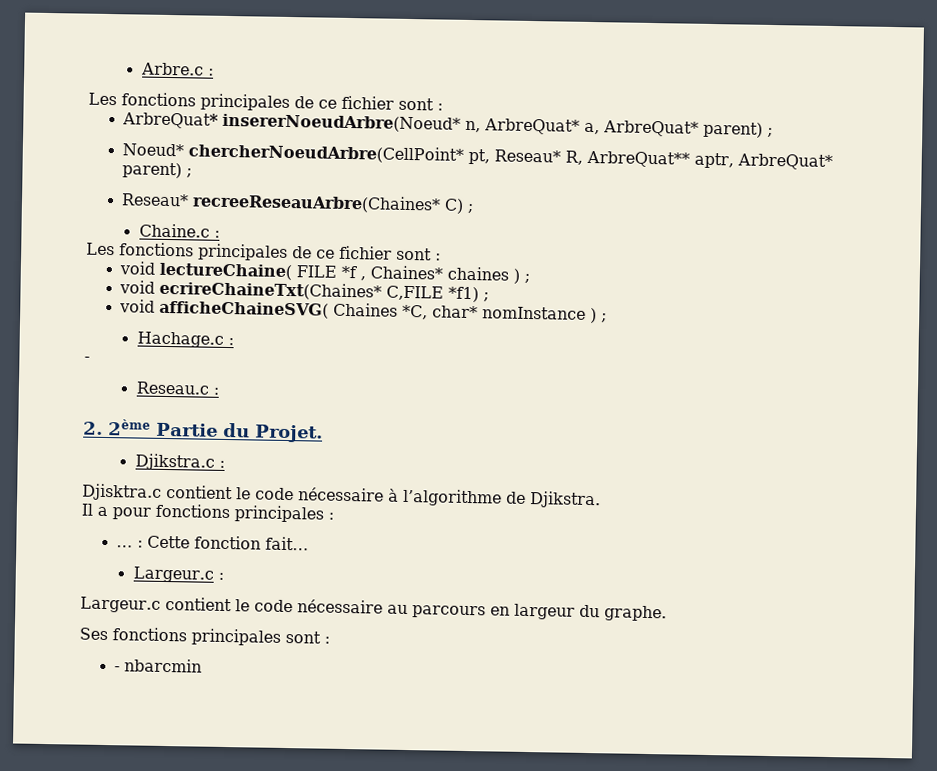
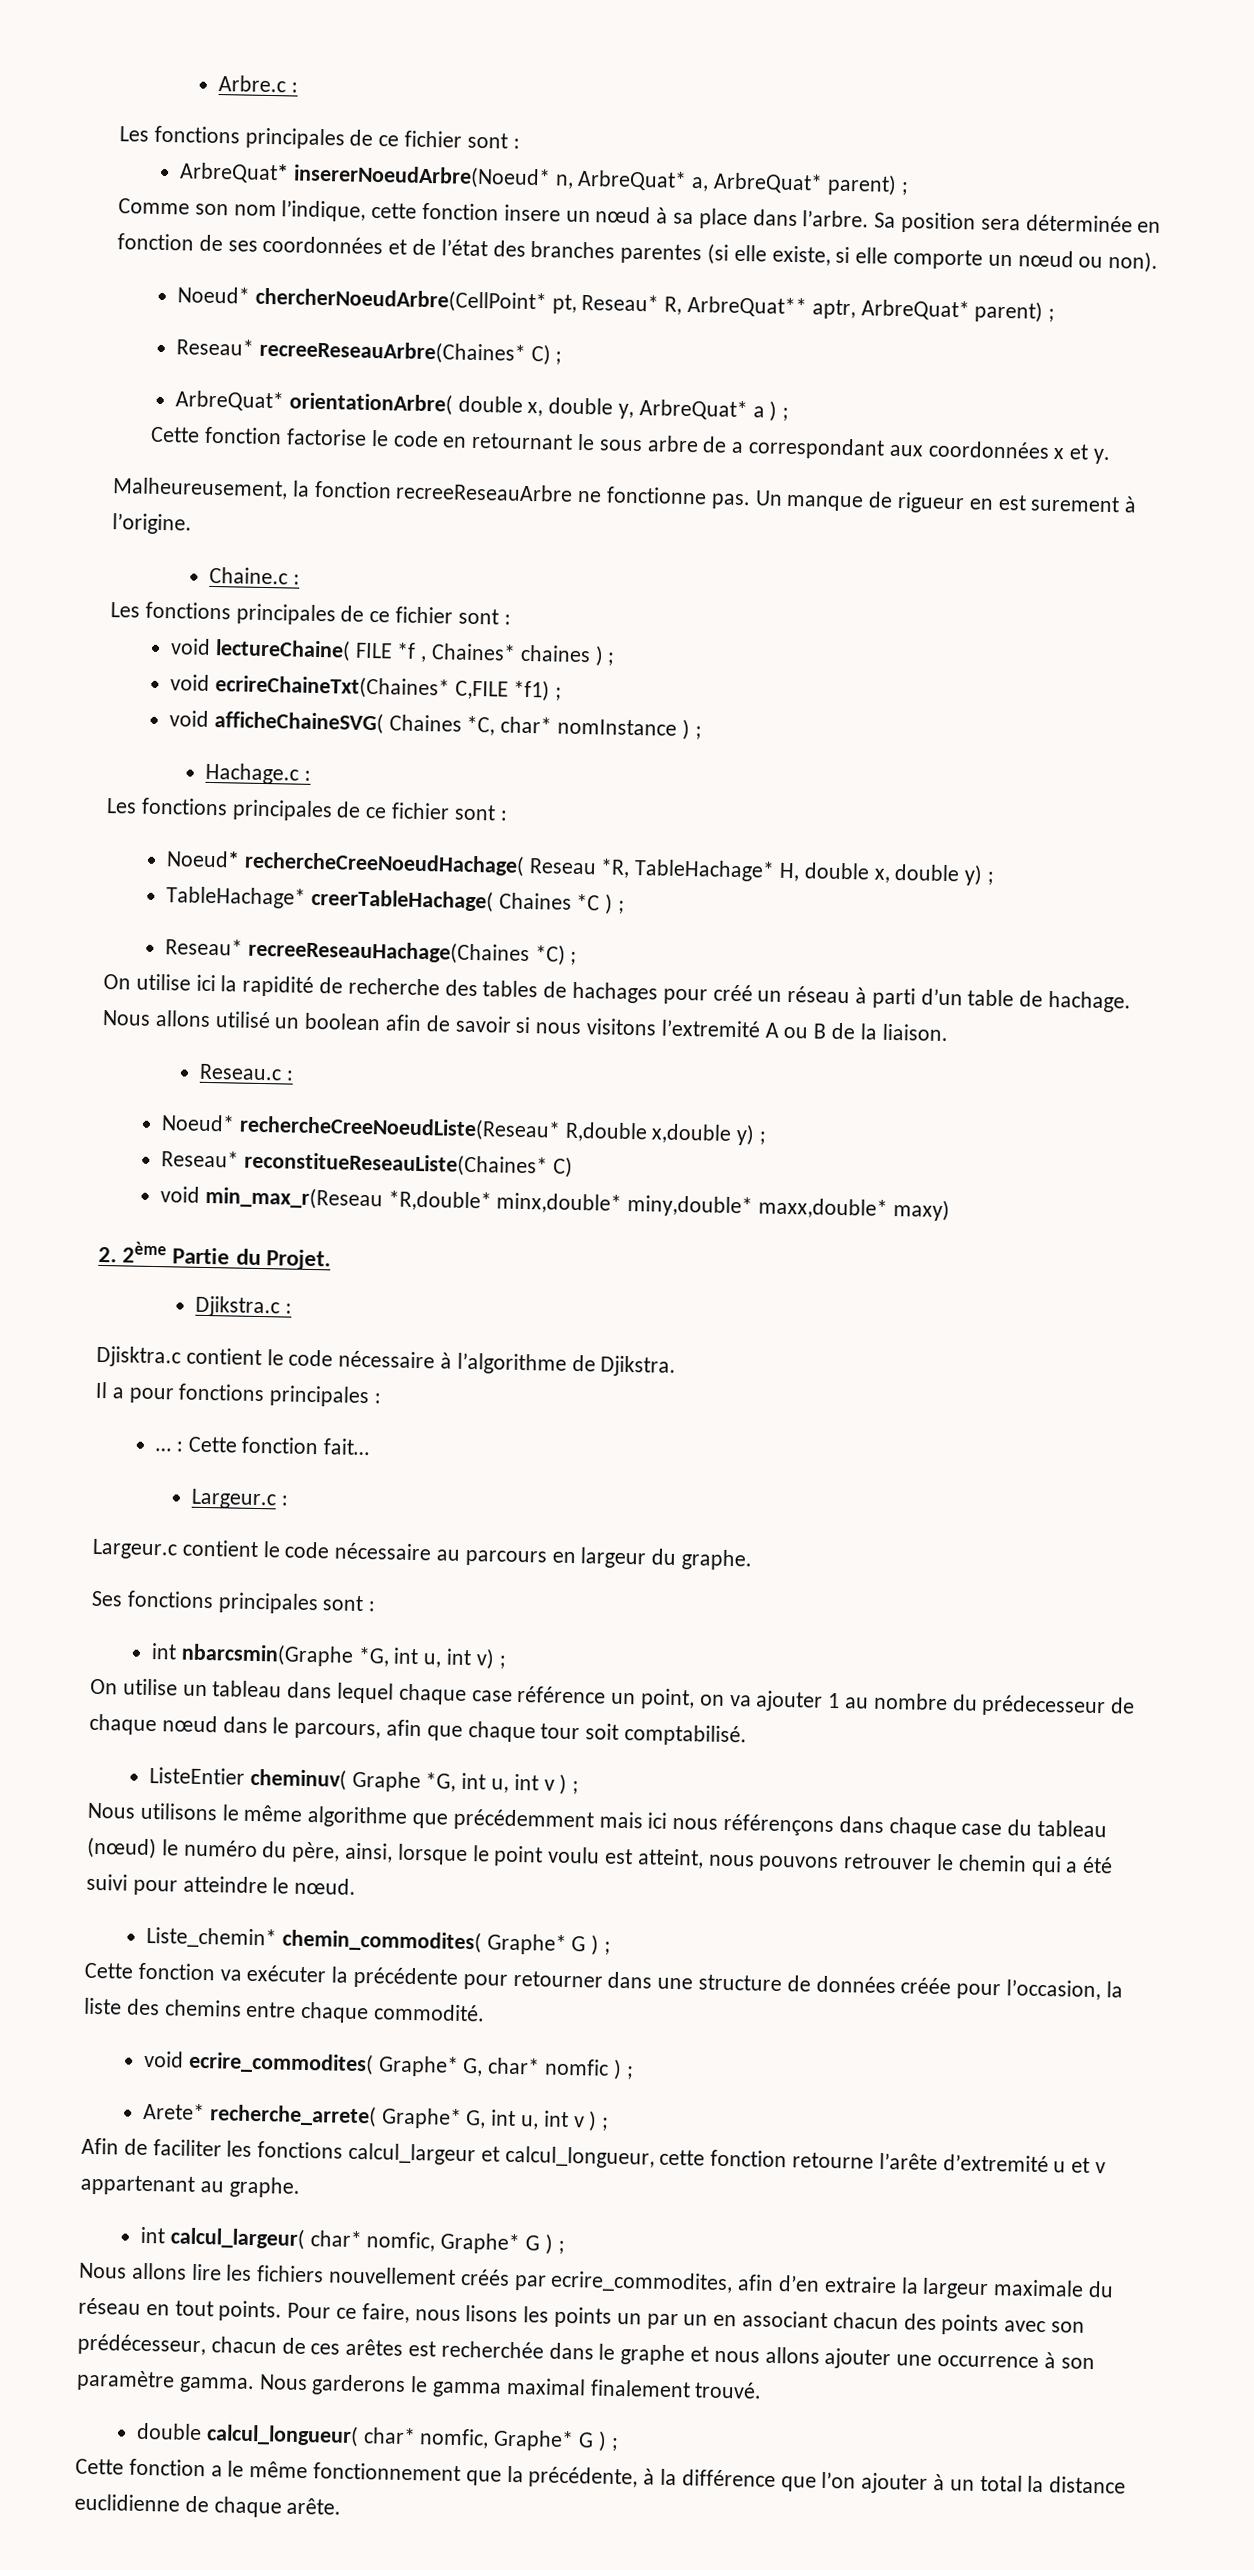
(774, 132) none -> [118,198,1162,234] [117,233,1159,273] // Comme son nom l’indique, cette fonction insere un nœud à sa place dans l’arbre. Sa position sera déterminée en fonction de ses coordonnées et de l’état des branches parentes (si elle existe, si elle comporte un nœud ou non).
(475, 208) none -> [175,390,790,422] [150,426,1111,465] [112,477,1138,514] [112,513,192,535] // ArbreQuat* orientationArbre( double x, double y, ArbreQuat* a ) ; // Cette fonction factorise le code en retournant le sous arbre de a correspondant aux coordonnées x et y. // Malheureusement, la fonction recreeReseauArbre ne fonctionne pas. Un manque de rigueur en est surement à l’origine.
[84,356,90,362] [135,381,219,395] - // Reseau.c : -> [106,797,508,822] [166,850,995,886] [166,886,626,915] [165,938,578,966] [103,973,1132,1013] [102,1009,949,1042] [199,1063,295,1081] [161,1114,767,1146] [161,1150,573,1178] [160,1185,950,1222] Les fonctions principales de ce fichier sont : // Noeud* rechercheCreeNoeudHachage( Reseau *R, TableHachage* H, double x, double y) ; // TableHachage* creerTableHachage( Chaines *C ) ; // Reseau* recreeReseauHachage(Chaines *C) ; // On utilise ici la rapidité de recherche des tables de hachages pour créé un réseau à parti d’un table de hachage. Nous allons utilisé un boolean afin de savoir si nous visitons l’extremité A ou B de la liaison. // Reseau.c : // Noeud* rechercheCreeNoeudListe(Reseau* R,double x,double y) ; // Reseau* reconstitueReseauListe(Chaines* C) // void min_max_r(Reseau *R,double* minx,double* miny,double* maxx,double* maxy)
[114,658,203,673] - nbarcmin -> [151,1642,506,1670] [90,1678,1136,1718] [89,1713,748,1747] [149,1767,580,1795] [87,1802,1108,1839] [87,1836,1114,1877] [86,1873,357,1896] [146,1926,612,1956] [84,1962,1123,2001] [84,1997,486,2024] [144,2050,634,2081] [143,2102,610,2132] [81,2137,1107,2174] [80,2174,300,2198] [140,2226,565,2255] [79,2262,1115,2300] [78,2297,1086,2336] [77,2333,1095,2370] [76,2369,763,2399] [136,2422,619,2452] [75,2458,1127,2494] [74,2493,342,2518] int nbarcsmin(Graphe *G, int u, int v) ; // On utilise un tableau dans lequel chaque case référence un point, on va ajouter 1 au nombre du prédecesseur de chaque nœud dans le parcours, afin que chaque tour soit comptabilisé. // ListeEntier cheminuv( Graphe *G, int u, int v ) ; // Nous utilisons le même algorithme que précédemment mais ici nous référençons dans chaque case du tableau (nœud) le numéro du père, ainsi, lorsque le point voulu est atteint, nous pouvons retrouver le chemin qui a été suivi pour atteindre le nœud. // Liste_chemin* chemin_commodites( Graphe* G ) ; // Cette fonction va exécuter la précédente pour retourner dans une structure de données créée pour l’occasion, la liste des chemins entre chaque commodité. // void ecrire_commodites( Graphe* G, char* nomfic ) ; // Arete* recherche_arrete( Graphe* G, int u, int v ) ; // Afin de faciliter les fonctions calcul_largeur et calcul_longueur, cette fonction retourne l’arête d’extremité u et v appartenant au graphe. // int calcul_largeur( char* nomfic, Graphe* G ) ; // Nous allons lire les fichiers nouvellement créés par ecrire_commodites, afin d’en extraire la largeur maximale du réseau en tout points. Pour ce faire, nous lisons les points un par un en associant chacun des points avec son prédécesseur, chacun de ces arêtes est recherchée dans le graphe et nous allons ajouter une occurrence à son paramètre gamma. Nous garderons le gamma maximal finalement trouvé. // double calcul_longueur( char* nomfic, Graphe* G ) ; // Cette fonction a le même fonctionnement que la précédente, à la différence que l’on ajouter à un total la distance euclidienne de chaque arête.

